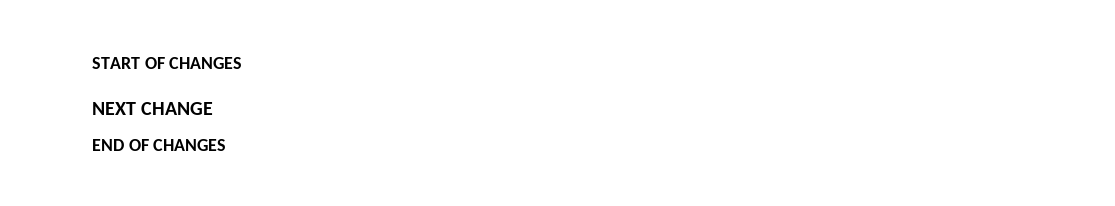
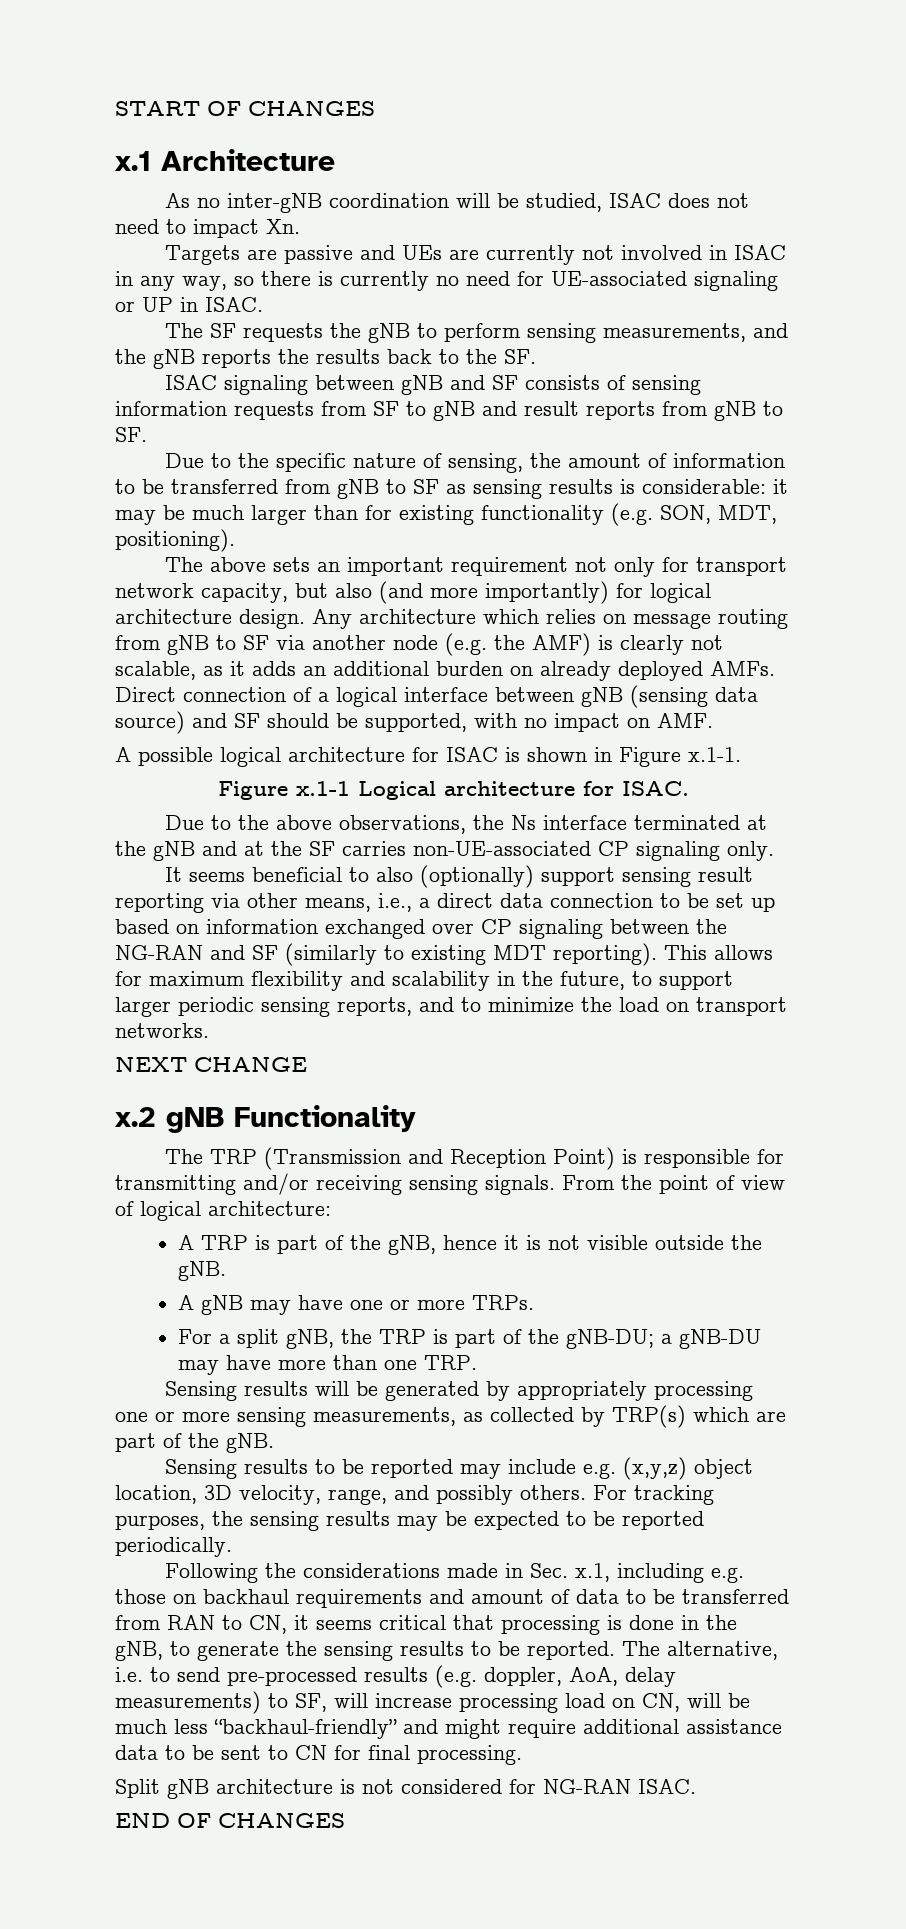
[92,102,214,115] NEXT CHANGE -> [115,149,335,171] [165,193,750,213] [115,219,300,238] [165,245,787,265] [115,271,778,291] [115,297,263,312] [165,323,789,343] [115,349,536,369] [165,375,702,395] [115,401,783,421] [115,427,147,442] [165,453,786,473] [115,479,788,499] [115,503,777,526] [115,529,235,552] [165,557,788,577] [115,581,711,604] [115,609,788,629] [115,633,723,656] [115,661,775,681] [115,685,758,708] [115,711,713,734] [115,747,741,767] [217,781,689,800] [165,815,768,834] [115,841,774,861] [165,865,754,888] [115,893,775,913] [115,919,727,939] [115,943,773,966] [115,971,733,991] [115,997,787,1017] [115,1023,209,1038] [115,1057,307,1072] [115,1105,416,1133] [165,1147,785,1170] [115,1173,785,1195] [115,1201,331,1221] [178,1235,763,1255] [178,1261,227,1281] [178,1295,535,1315] [178,1329,762,1349] [178,1355,478,1375] [165,1381,754,1401] [115,1405,786,1428] [115,1433,274,1453] [165,1457,754,1480] [115,1485,714,1505] [115,1511,704,1531] [115,1537,232,1557] [165,1563,745,1583] [115,1589,789,1608] [115,1615,737,1635] [115,1641,778,1661] [115,1665,676,1688] [115,1691,750,1714] [115,1719,782,1739] [115,1745,522,1765] [115,1779,696,1799] x.1 Architecture // As no inter-gNB coordination will be studied, ISAC does not need to impact Xn. // Targets are passive and UEs are currently not involved in ISAC in any way, so there is currently no need for UE-associated signaling or UP in ISAC. // The SF requests the gNB to perform sensing measurements, and the gNB reports the results back to the SF. // ISAC signaling between gNB and SF consists of sensing information requests from SF to gNB and result reports from gNB to SF. // Due to the specific nature of sensing, the amount of information to be transferred from gNB to SF as sensing results is considerable: it may be much larger than for existing functionality (e.g. SON, MDT, positioning). // The above sets an important requirement not only for transport network capacity, but also (and more importantly) for logical architecture design. Any architecture which relies on message routing from gNB to SF via another node (e.g. the AMF) is clearly not scalable, as it adds an additional burden on already deployed AMFs. Direct connection of a logical interface between gNB (sensing data source) and SF should be supported, with no impact on AMF. // A possible logical architecture for ISAC is shown in Figure x.1-1. // Figure x.1-1 Logical architecture for ISAC. // Due to the above observations, the Ns interface terminated at the gNB and at the SF carries non-UE-associated CP signaling only. // It seems beneficial to also (optionally) support sensing result reporting via other means, i.e., a direct data connection to be set up based on information exchanged over CP signaling between the NG-RAN and SF (similarly to existing MDT reporting). This allows for maximum flexibility and scalability in the future, to support larger periodic sensing reports, and to minimize the load on transport networks. // NEXT CHANGE // x.2 gNB Functionality // The TRP (Transmission and Reception Point) is responsible for transmitting and/or receiving sensing signals. From the point of view of logical architecture: // A TRP is part of the gNB, hence it is not visible outside the gNB. // A gNB may have one or more TRPs. // For a split gNB, the TRP is part of the gNB-DU; a gNB-DU may have more than one TRP. // Sensing results will be generated by appropriately processing one or more sensing measurements, as collected by TRP(s) which are part of the gNB. // Sensing results to be reported may include e.g. (x,y,z) object location, 3D velocity, range, and possibly others. For tracking purposes, the sensing results may be expected to be reported periodically. // Following the considerations made in Sec. x.1, including e.g. those on backhaul requirements and amount of data to be transferred from RAN to CN, it seems critical that processing is done in the gNB, to generate the sensing results to be reported. The alternative, i.e. to send pre-processed results (e.g. doppler, AoA, delay measurements) to SF, will increase processing load on CN, will be much less “backhaul-friendly” and might require additional assistance data to be sent to CN for final processing. // Split gNB architecture is not considered for NG-RAN ISAC.

